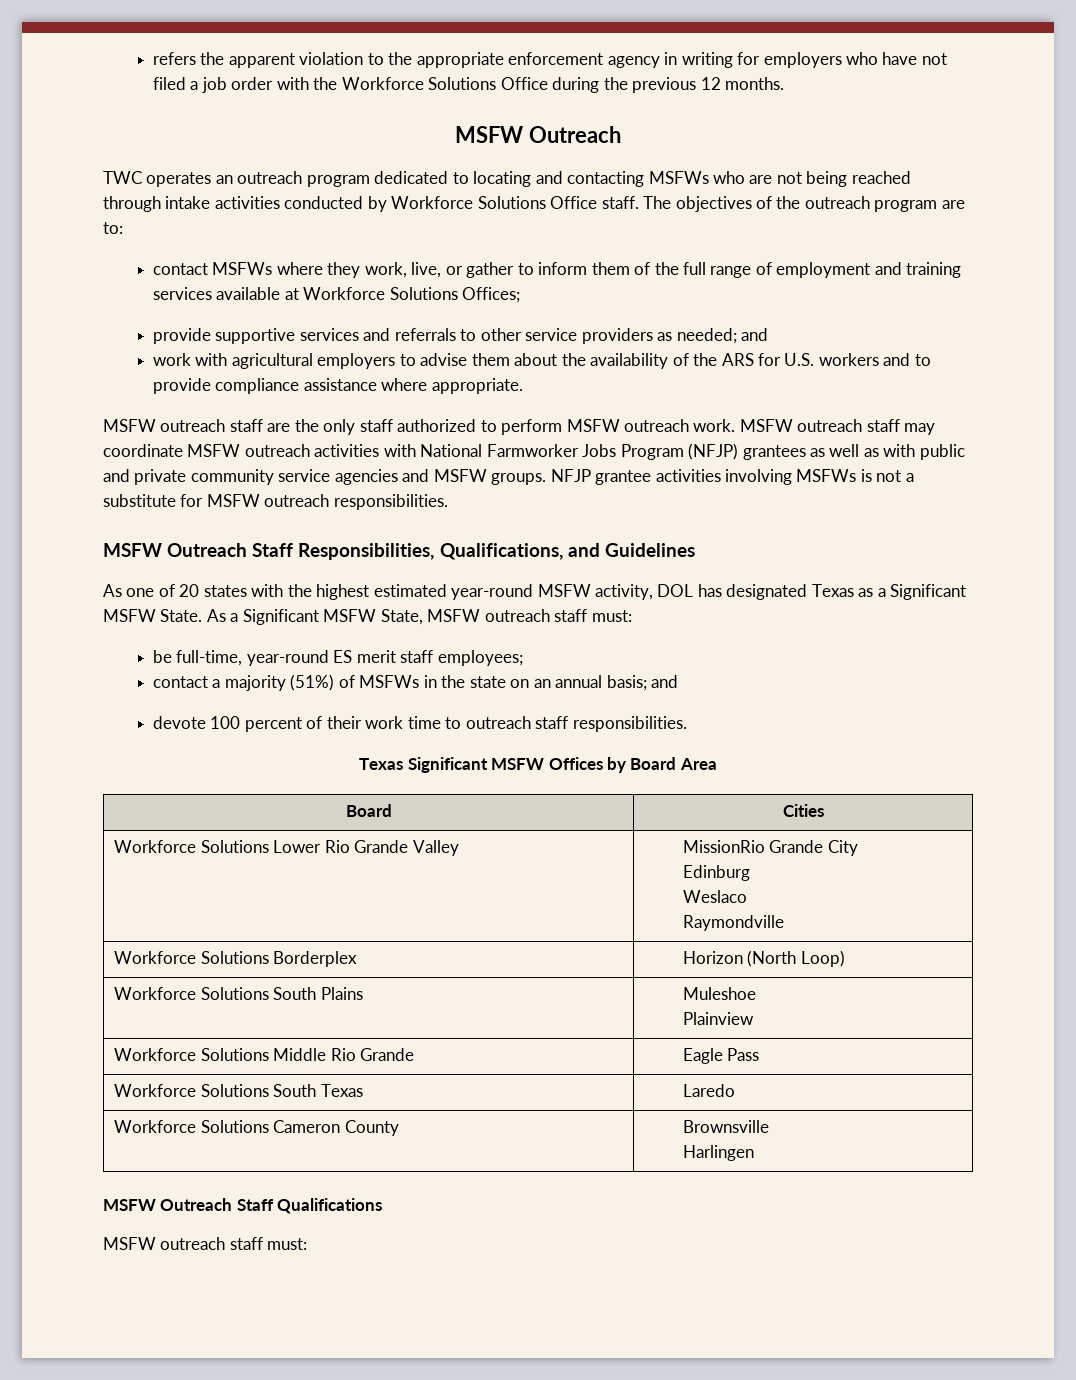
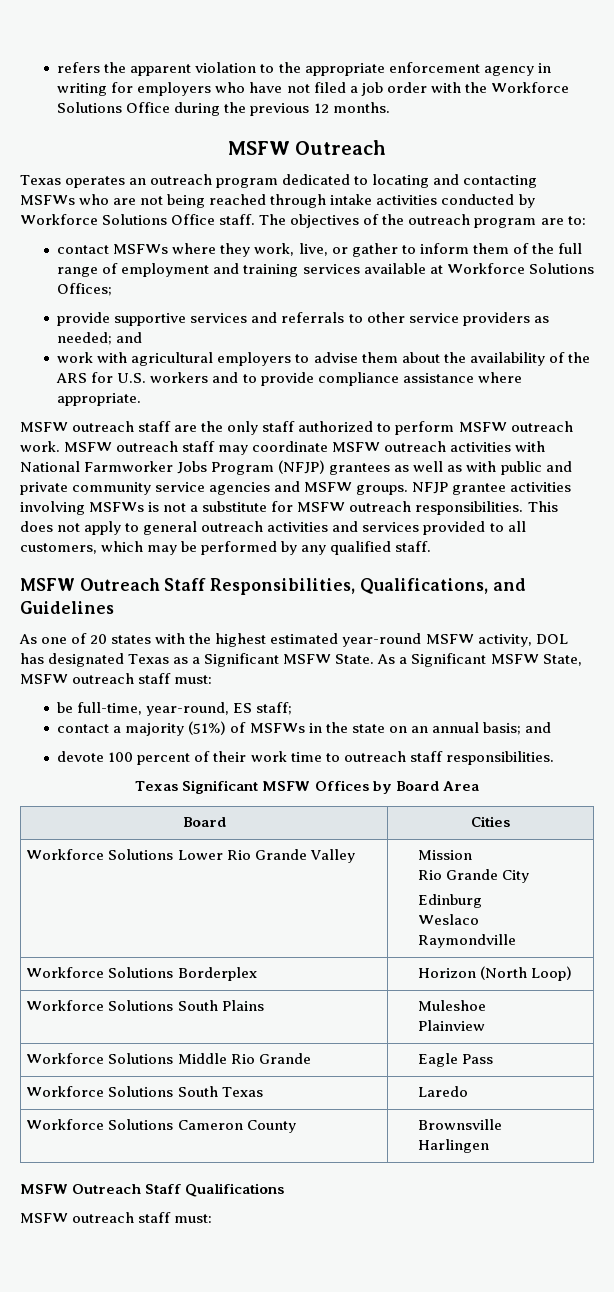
[103,171,142,184] TWC -> [20,175,61,185] Texas
(448, 502) none -> [527,501,558,512] [20,521,526,535] [20,541,432,555] This does not apply to general outreach activities and services provided to all customers, which may be performed by any qualified staff.
[246,650,523,666] year-round ES merit staff employees; -> [146,702,293,716] year-round, ES staff;
[682,840,765,853] MissionRio -> [418,850,473,860] [418,870,443,880] Mission // Rio

